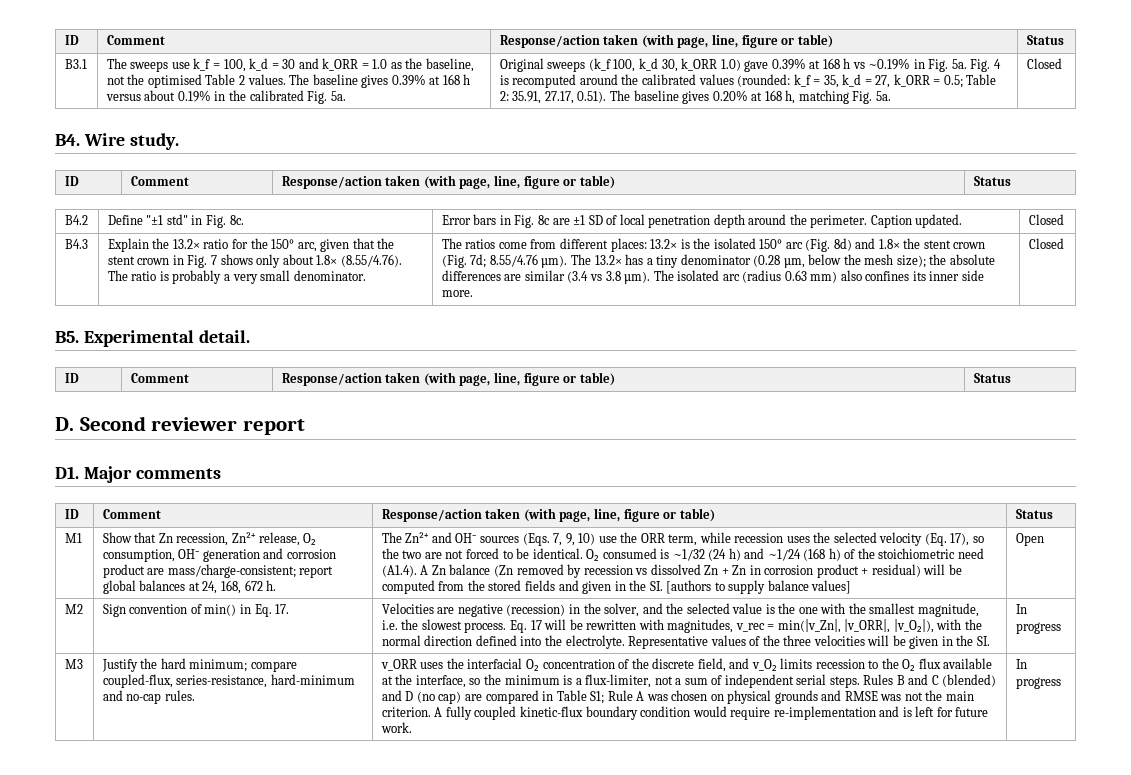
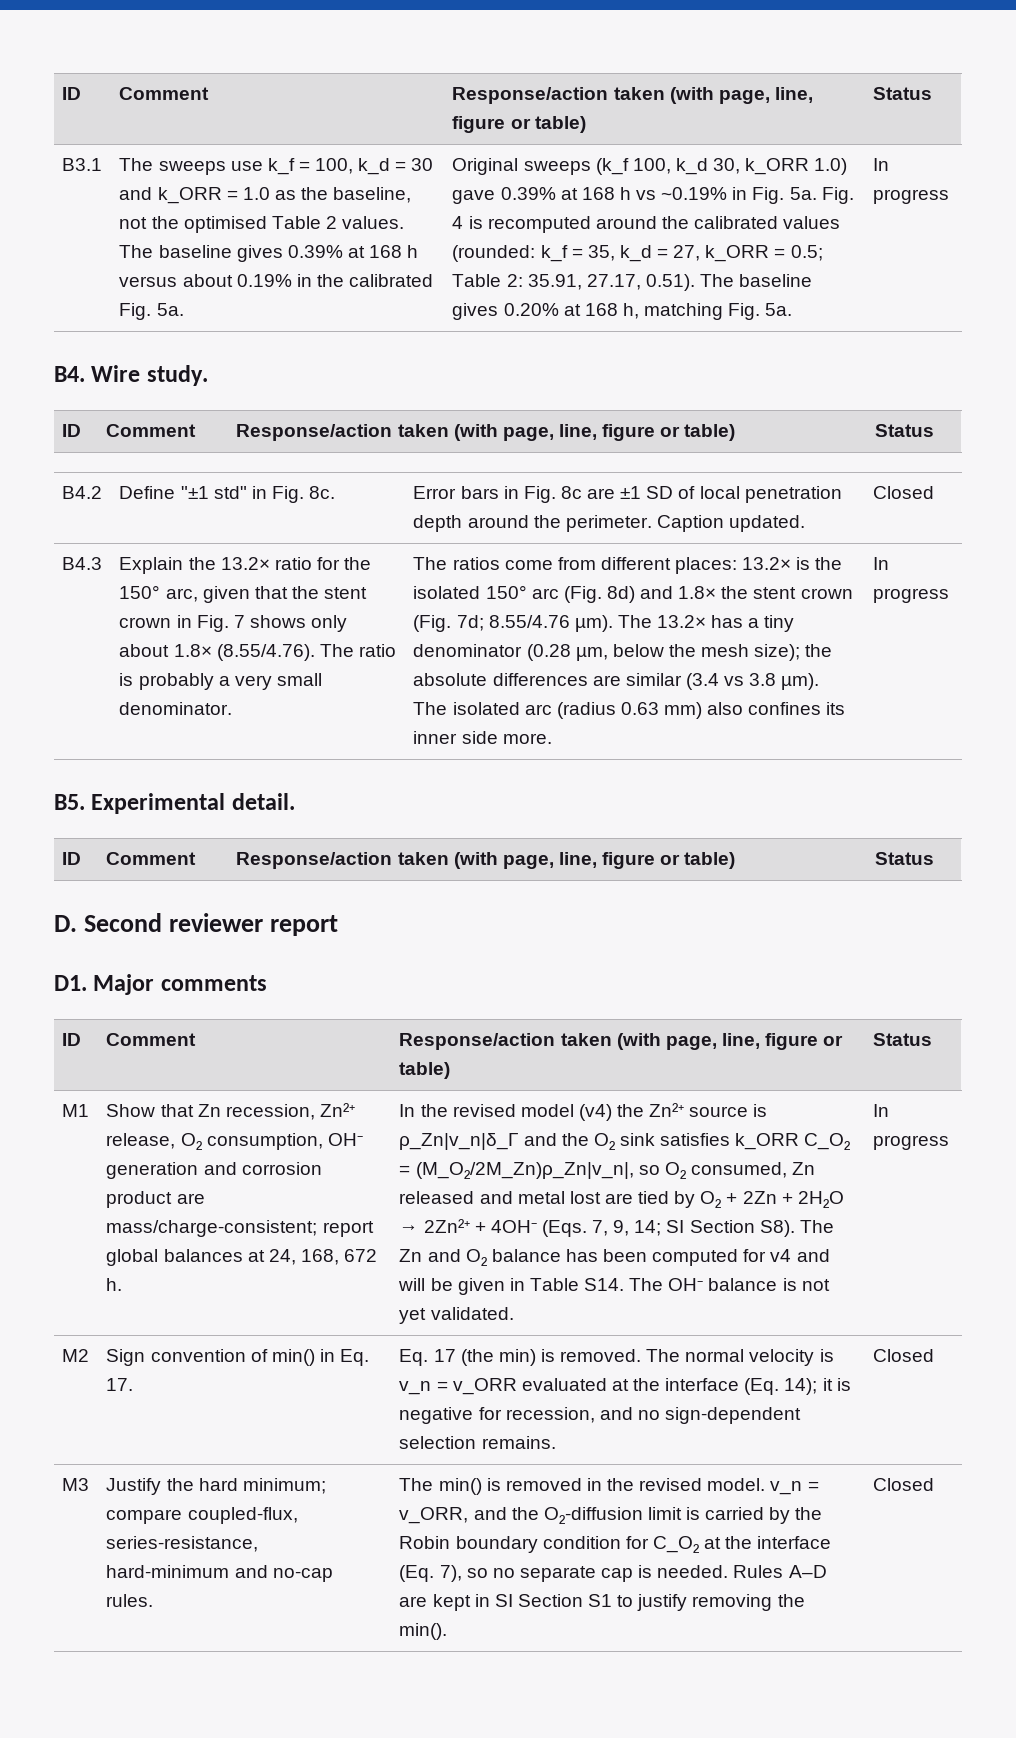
[1026,58,1062,69] Closed -> [873,158,890,171] [873,189,950,204] In progress
[1028,238,1064,249] Closed -> [873,557,890,570] [873,588,950,603] In progress
[381,532,984,546] [381,548,984,561] [381,564,962,578] [381,580,852,594] [1015,533,1044,546] The Zn²⁺ and OH⁻ sources (Eqs. 7, 9, 10) use the ORR term, while recession uses the selected velocity (Eq. 17), so the two are not forced to be identical. O₂ consumed is ~1/32 (24 h) and ~1/24 (168 h) of the stoichiometric need (A1.4). A Zn balance (Zn removed by recession vs dissolved Zn + Zn in corrosion product + residual) will be computed from the stored fields and given in the SI. [authors to supply balance values] | Open -> [399,1103,768,1121] [399,1133,851,1150] [399,1162,816,1179] [399,1191,844,1208] [399,1219,834,1237] [399,1249,830,1266] [398,1278,830,1295] [399,1307,514,1324] [873,1104,890,1117] [873,1135,950,1150] In the revised model (v4) the Zn²⁺ source is ρ_Zn|v_n|δ_Γ and the O₂ sink satisfies k_ORR C_O₂ = (M_O₂/2M_Zn)ρ_Zn|v_n|, so O₂ consumed, Zn released and metal lost are tied by O₂ + 2Zn + 2H₂O → 2Zn²⁺ + 4OH⁻ (Eqs. 7, 9, 14; SI Section S8). The Zn and O₂ balance has been computed for v4 and will be given in Table S14. The OH⁻ balance is not yet validated. | In progress
[381,603,979,617] [381,619,982,633] [381,635,990,649] [1015,604,1027,614] [1015,622,1061,634] Velocities are negative (recession) in the solver, and the selected value is the one with the smallest magnitude, i.e. the slowest process. Eq. 17 will be rewritten with magnitudes, v_rec = min(|v_Zn|, |v_ORR|, |v_O₂|), with the normal direction defined into the electrolyte. Representative values of the three velocities will be given in the SI. | In progress -> [399,1349,834,1366] [399,1378,851,1395] [399,1407,802,1424] [399,1436,556,1449] [873,1349,935,1362] Eq. 17 (the min) is removed. The normal velocity is v_n = v_ORR evaluated at the interface (Eq. 14); it is negative for recession, and no sign-dependent selection remains. | Closed
[380,658,993,672] [381,674,997,688] [381,690,974,704] [381,706,989,720] [380,722,412,733] [1015,659,1027,669] [1015,677,1061,689] v_ORR uses the interfacial O₂ concentration of the discrete field, and v_O₂ limits recession to the O₂ flux available at the interface, so the minimum is a flux-limiter, not a sum of independent serial steps. Rules B and C (blended) and D (no cap) are compared in Table S1; Rule A was chosen on physical grounds and RMSE was not the main criterion. A fully coupled kinetic-flux boundary condition would require re-implementation and is left for future work. | In progress -> [399,1478,819,1495] [399,1507,823,1524] [399,1536,832,1553] [399,1565,827,1582] [399,1594,805,1611] [399,1623,448,1640] [873,1478,935,1491] The min() is removed in the revised model. v_n = v_ORR, and the O₂-diffusion limit is carried by the Robin boundary condition for C_O₂ at the interface (Eq. 7), so no separate cap is needed. Rules A–D are kept in SI Section S1 to justify removing the min(). | Closed

